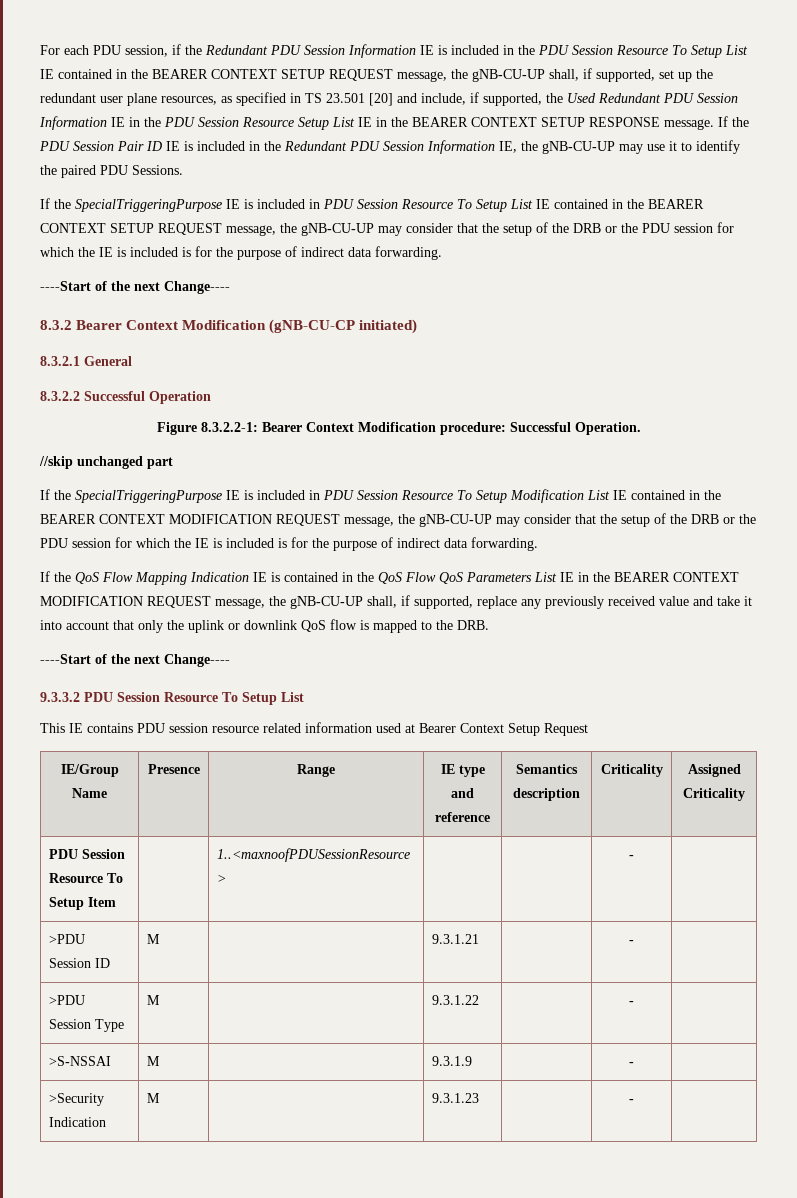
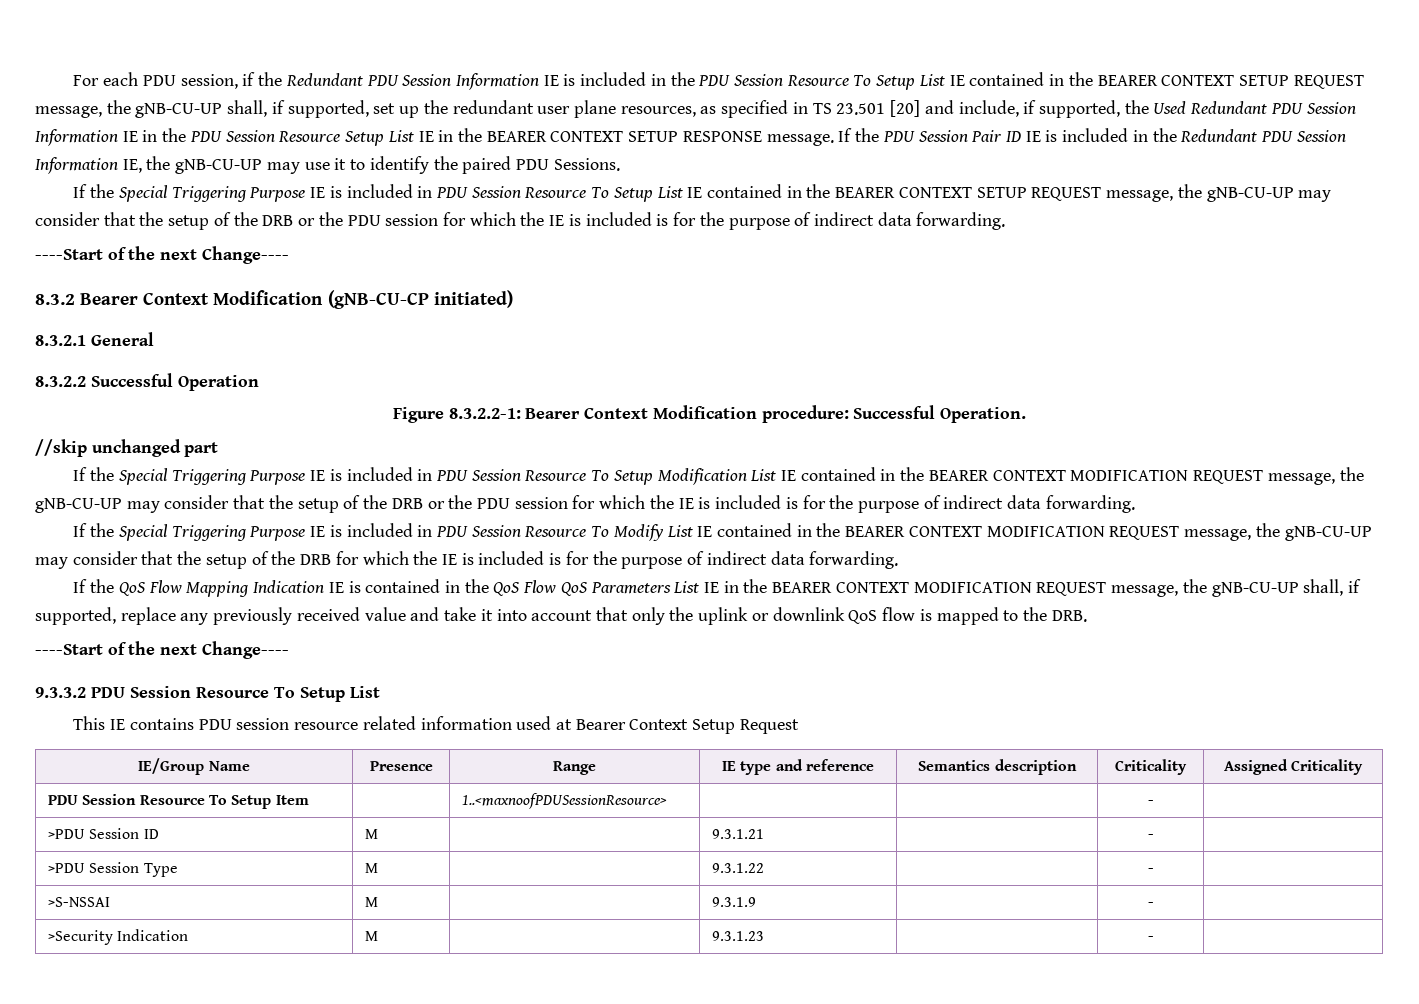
[75,199,222,212] SpecialTriggeringPurpose -> [118,185,306,202] Special Triggering Purpose
[75,490,222,503] SpecialTriggeringPurpose -> [118,468,306,485] Special Triggering Purpose
(538, 544) none -> [73,523,1372,541] [35,551,899,569] // If the Special Triggering Purpose IE is included in PDU Session Resource To Modify List IE contained in the BEARER CONTEXT MODIFICATION REQUEST message, the gNB-CU-UP may consider that the setup of the DRB for which the IE is included is for the purpose of indirect data forwarding.

